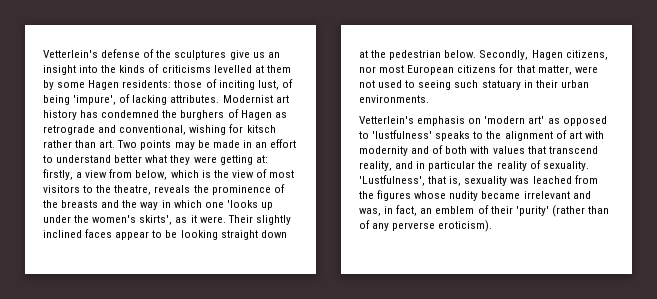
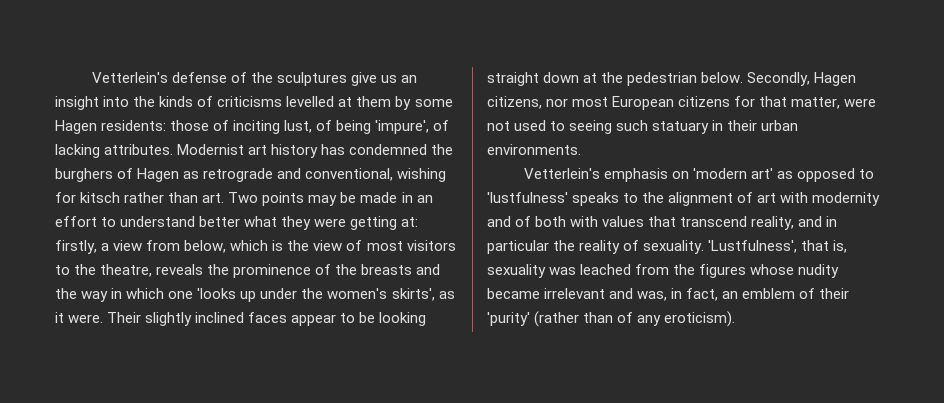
[392,222,436,231] perverse -> (662, 320) none

